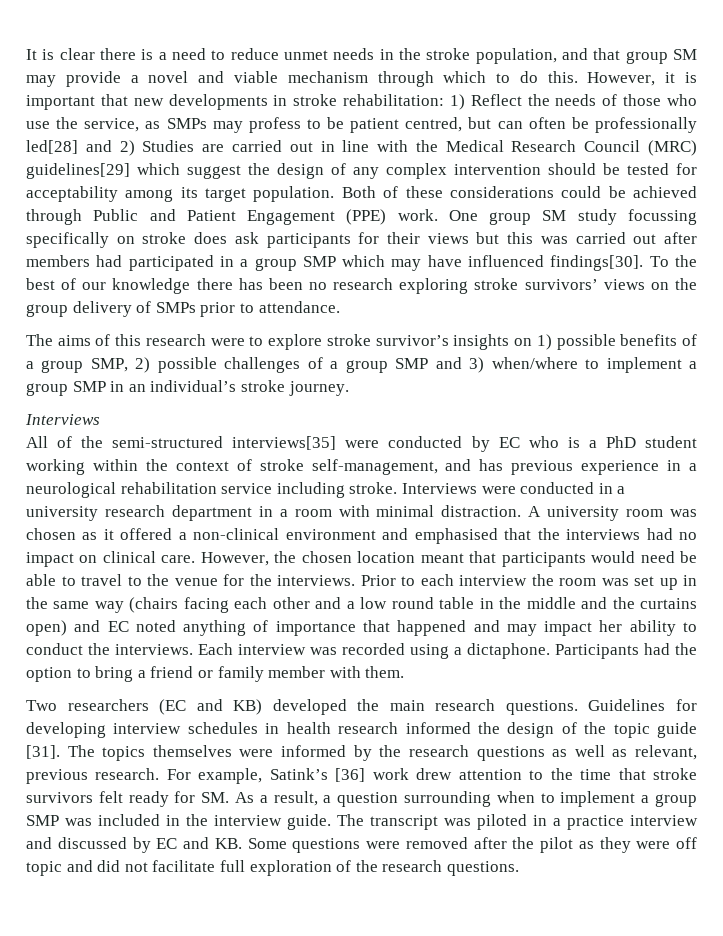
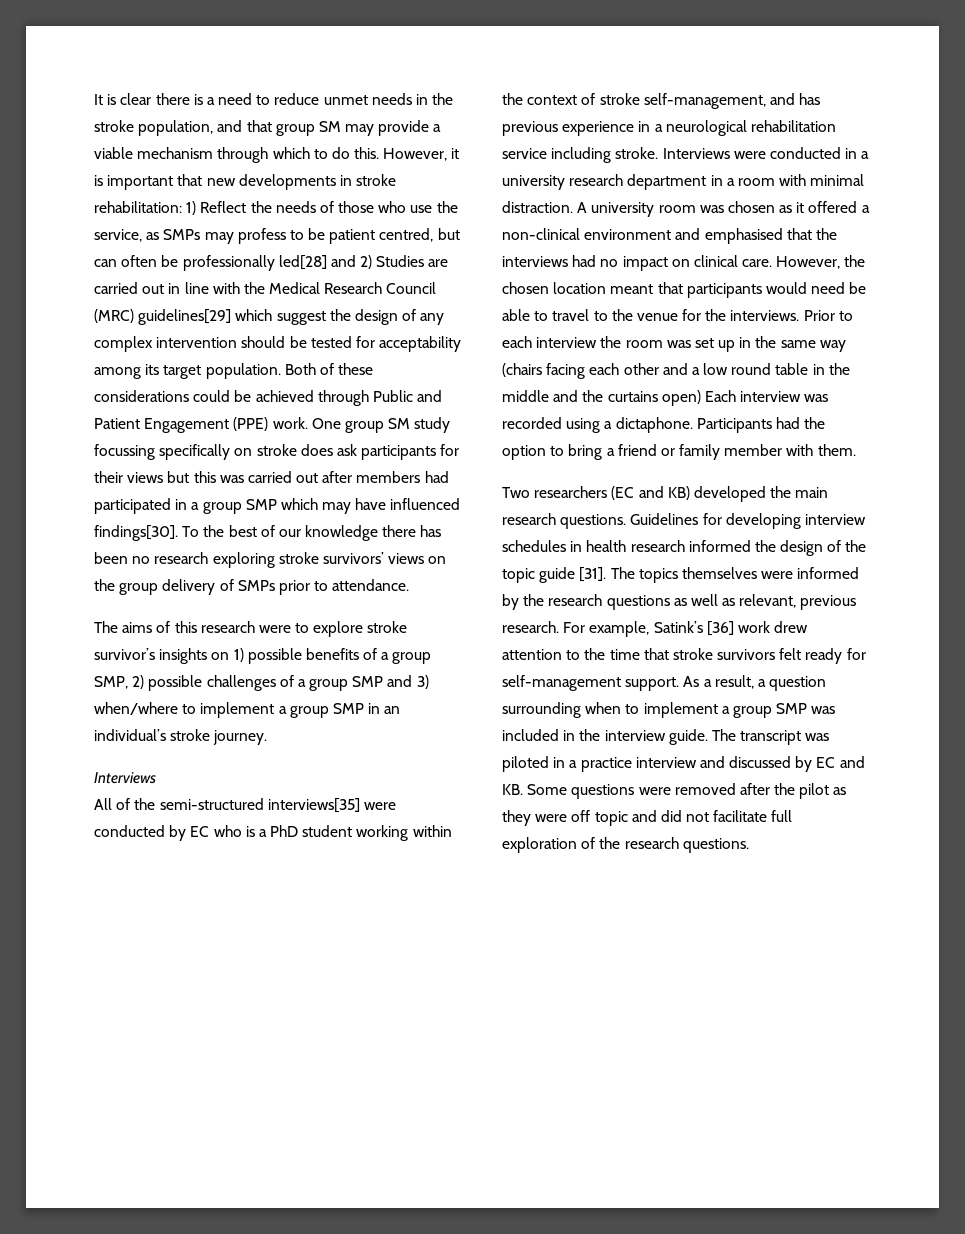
[148,71,225,83] novel and -> (442, 128) none
[74,620,698,636] [26,643,193,655] and EC noted anything of importance that happened and may impact her ability to conduct the interviews. -> (701, 398) none
[201,792,230,803] SM. -> [502,675,680,691] self-management support.

